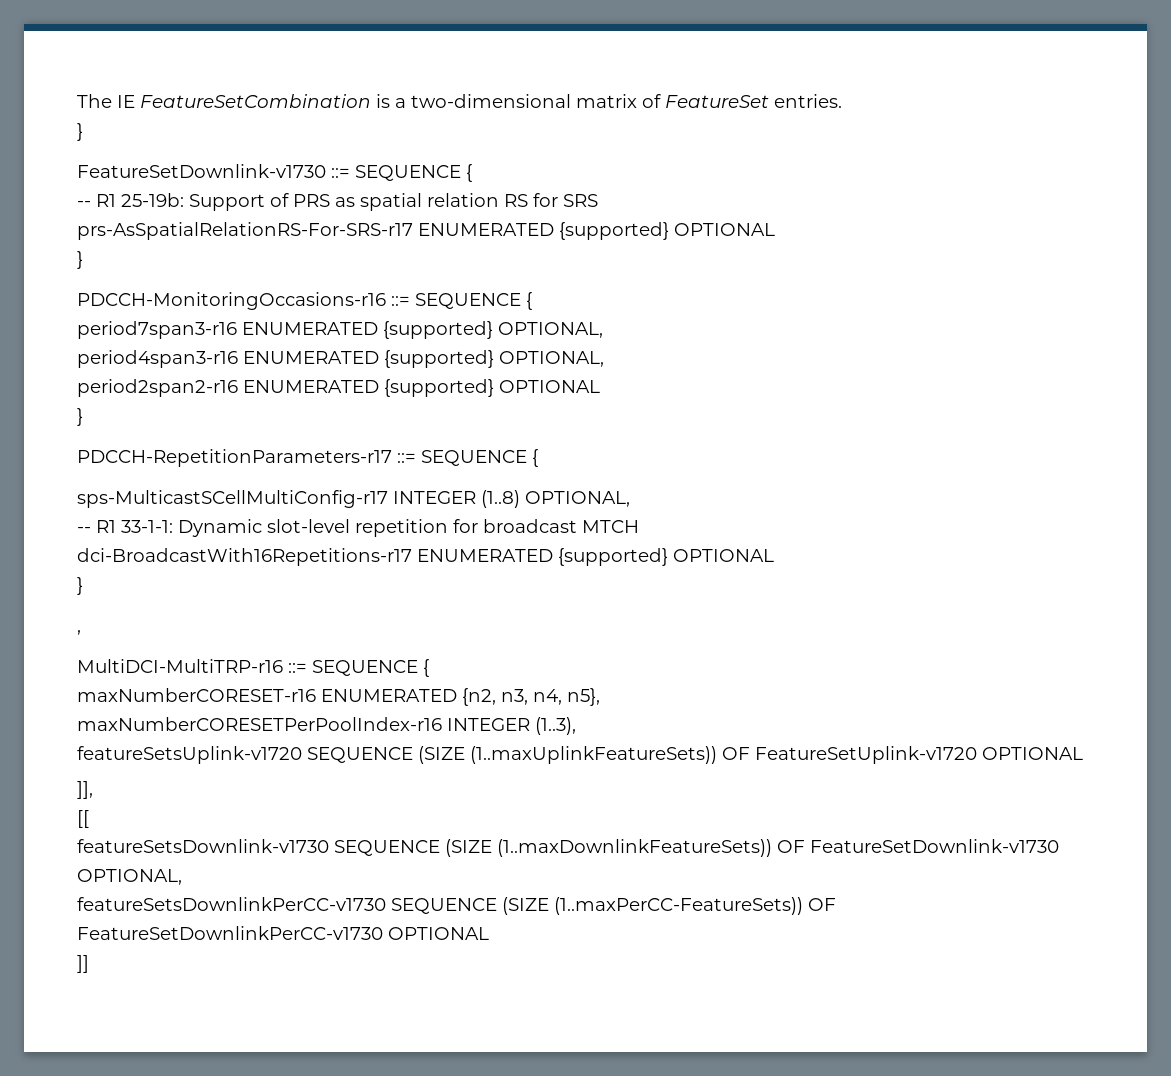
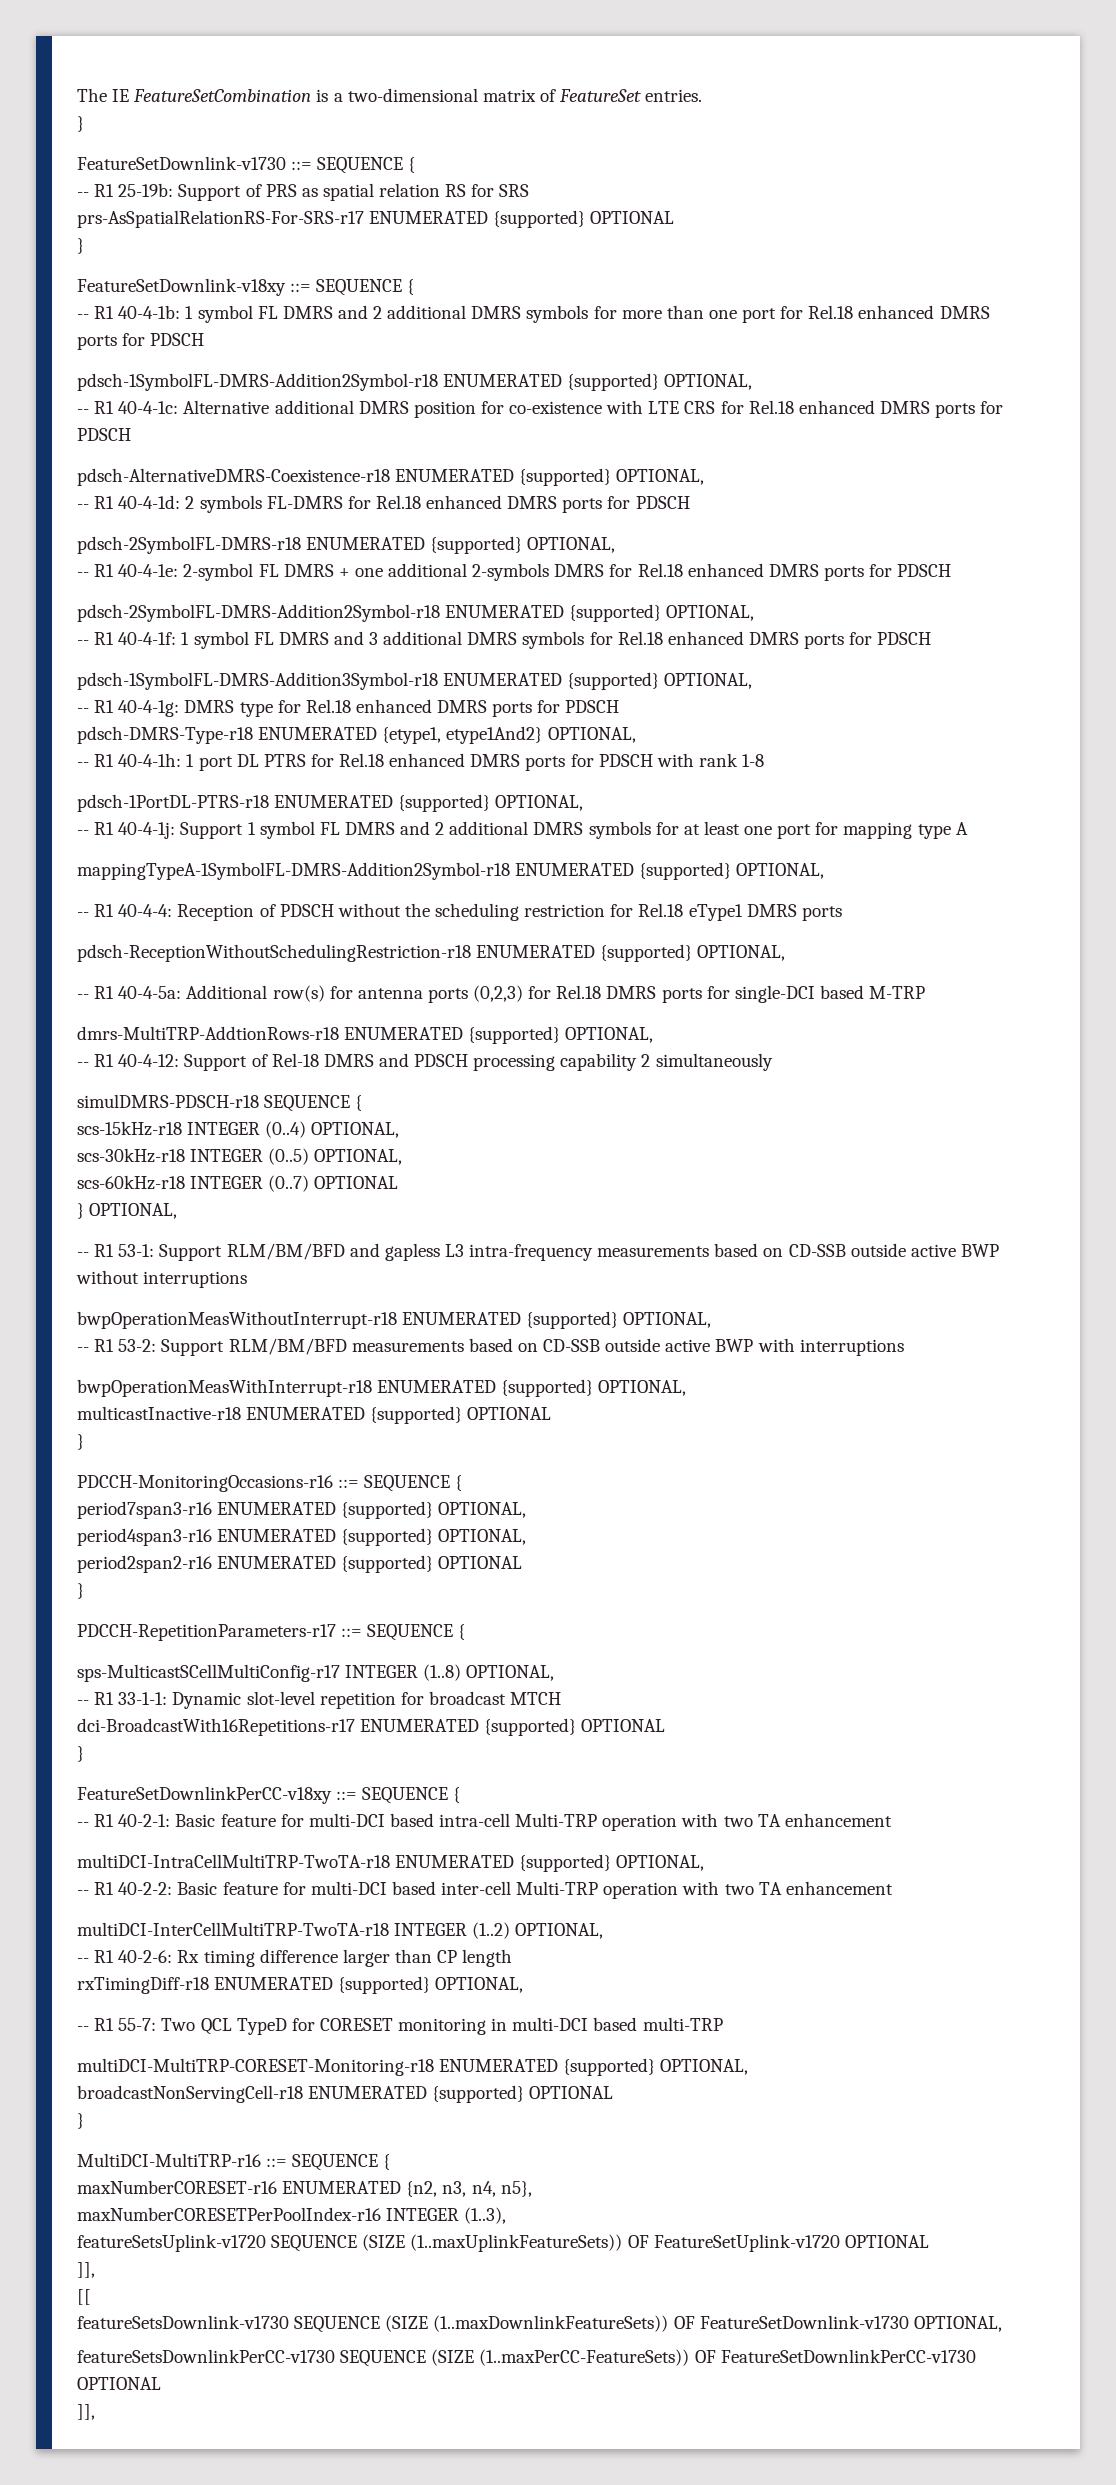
(83, 260) none -> [77,278,415,296] [77,305,990,323] [77,333,205,350] [77,373,753,391] [77,400,1004,418] [77,428,131,441] [77,468,705,486] [77,495,690,513] [77,536,616,554] [77,563,952,581] [77,604,755,622] [77,631,932,649] [77,672,753,690] [77,699,620,717] [77,726,636,744] [77,753,765,771] [77,794,584,812] [77,821,968,839] [77,862,825,880] [77,903,842,921] [77,944,786,962] [77,985,926,1003] [77,1026,654,1044] [77,1053,773,1071] [77,1094,363,1112] [77,1121,400,1138] [77,1148,403,1165] [77,1175,399,1192] [77,1203,178,1219] [77,1243,999,1261] [76,1270,248,1288] [77,1311,712,1329] [77,1338,904,1356] [77,1379,687,1397] [77,1406,552,1424] [77,1434,84,1450] // FeatureSetDownlink-v18xy ::= SEQUENCE { // -- R1 40-4-1b: 1 symbol FL DMRS and 2 additional DMRS symbols for more than one port for Rel.18 enhanced DMRS ports for PDSCH // pdsch-1SymbolFL-DMRS-Addition2Symbol-r18 ENUMERATED {supported} OPTIONAL, // -- R1 40-4-1c: Alternative additional DMRS position for co-existence with LTE CRS for Rel.18 enhanced DMRS ports for PDSCH // pdsch-AlternativeDMRS-Coexistence-r18 ENUMERATED {supported} OPTIONAL, // -- R1 40-4-1d: 2 symbols FL-DMRS for Rel.18 enhanced DMRS ports for PDSCH // pdsch-2SymbolFL-DMRS-r18 ENUMERATED {supported} OPTIONAL, // -- R1 40-4-1e: 2-symbol FL DMRS + one additional 2-symbols DMRS for Rel.18 enhanced DMRS ports for PDSCH // pdsch-2SymbolFL-DMRS-Addition2Symbol-r18 ENUMERATED {supported} OPTIONAL, // -- R1 40-4-1f: 1 symbol FL DMRS and 3 additional DMRS symbols for Rel.18 enhanced DMRS ports for PDSCH // pdsch-1SymbolFL-DMRS-Addition3Symbol-r18 ENUMERATED {supported} OPTIONAL, // -- R1 40-4-1g: DMRS type for Rel.18 enhanced DMRS ports for PDSCH // pdsch-DMRS-Type-r18 ENUMERATED {etype1, etype1And2} OPTIONAL, // -- R1 40-4-1h: 1 port DL PTRS for Rel.18 enhanced DMRS ports for PDSCH with rank 1-8 // pdsch-1PortDL-PTRS-r18 ENUMERATED {supported} OPTIONAL, // -- R1 40-4-1j: Support 1 symbol FL DMRS and 2 additional DMRS symbols for at least one port for mapping type A // mappingTypeA-1SymbolFL-DMRS-Addition2Symbol-r18 ENUMERATED {supported} OPTIONAL, // -- R1 40-4-4: Reception of PDSCH without the scheduling restriction for Rel.18 eType1 DMRS ports // pdsch-ReceptionWithoutSchedulingRestriction-r18 ENUMERATED {supported} OPTIONAL, // -- R1 40-4-5a: Additional row(s) for antenna ports (0,2,3) for Rel.18 DMRS ports for single-DCI based M-TRP // dmrs-MultiTRP-AddtionRows-r18 ENUMERATED {supported} OPTIONAL, // -- R1 40-4-12: Support of Rel-18 DMRS and PDSCH processing capability 2 simultaneously // simulDMRS-PDSCH-r18 SEQUENCE { // scs-15kHz-r18 INTEGER (0..4) OPTIONAL, // scs-30kHz-r18 INTEGER (0..5) OPTIONAL, // scs-60kHz-r18 INTEGER (0..7) OPTIONAL // } OPTIONAL, // -- R1 53-1: Support RLM/BM/BFD and gapless L3 intra-frequency measurements based on CD-SSB outside active BWP without interruptions // bwpOperationMeasWithoutInterrupt-r18 ENUMERATED {supported} OPTIONAL, // -- R1 53-2: Support RLM/BM/BFD measurements based on CD-SSB outside active BWP with interruptions // bwpOperationMeasWithInterrupt-r18 ENUMERATED {supported} OPTIONAL, // multicastInactive-r18 ENUMERATED {supported} OPTIONAL // }
[77,630,81,635] , -> [77,1786,461,1804] [77,1813,892,1831] [77,1854,705,1872] [77,1881,893,1899] [77,1922,604,1939] [77,1949,513,1967] [77,1976,524,1994] [77,2017,723,2035] [77,2058,749,2076] [77,2085,614,2103] [77,2113,84,2129] FeatureSetDownlinkPerCC-v18xy ::= SEQUENCE { // -- R1 40-2-1: Basic feature for multi-DCI based intra-cell Multi-TRP operation with two TA enhancement // multiDCI-IntraCellMultiTRP-TwoTA-r18 ENUMERATED {supported} OPTIONAL, // -- R1 40-2-2: Basic feature for multi-DCI based inter-cell Multi-TRP operation with two TA enhancement // multiDCI-InterCellMultiTRP-TwoTA-r18 INTEGER (1..2) OPTIONAL, // -- R1 40-2-6: Rx timing difference larger than CP length // rxTimingDiff-r18 ENUMERATED {supported} OPTIONAL, // -- R1 55-7: Two QCL TypeD for CORESET monitoring in multi-DCI based multi-TRP // multiDCI-MultiTRP-CORESET-Monitoring-r18 ENUMERATED {supported} OPTIONAL, // broadcastNonServingCell-r18 ENUMERATED {supported} OPTIONAL // }
[77,955,89,973] ]] -> [77,2404,95,2420] ]],

